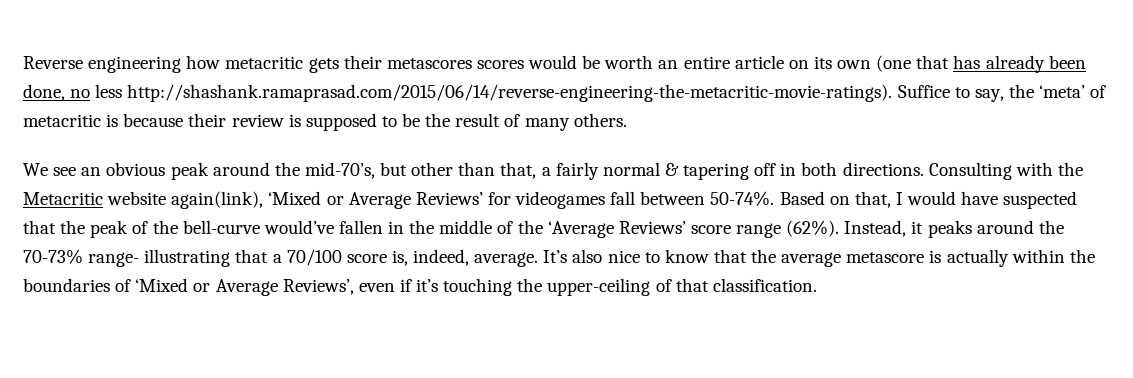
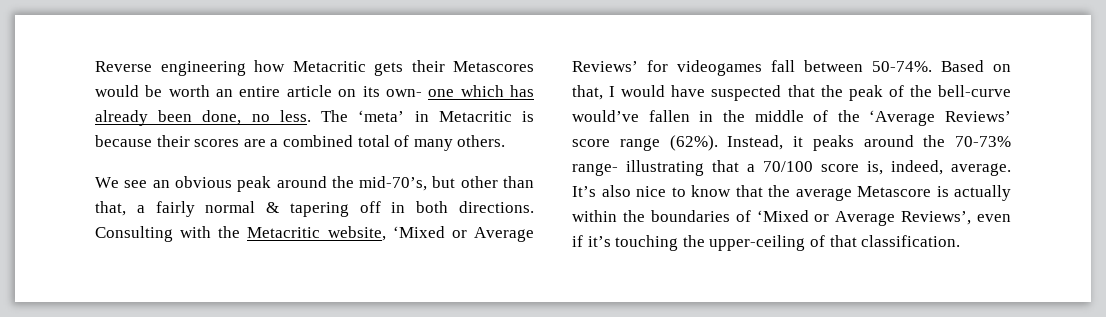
[225,56,304,69] metacritic -> [292,61,366,72] Metacritic
[386,58,524,69] metascores scores -> [453,61,534,72] Metascores
[837,55,950,72] own (one that -> [385,85,504,97] own- one which
[95,84,1107,102] [23,113,501,131] less http://shashank.ramaprasad.com/2015/06/14/reverse-engineering-the-metacritic-movie-ratings). Suffice to say, the ‘meta’ of metacritic is because their review is supposed to be the result -> [279,110,534,122] [95,135,390,147] less. The ‘meta’ in Metacritic is because their scores are a combined total
[107,191,264,209] website again(link), -> [327,226,386,241] website,
[846,252,925,263] metascore -> [857,186,931,197] Metascore

